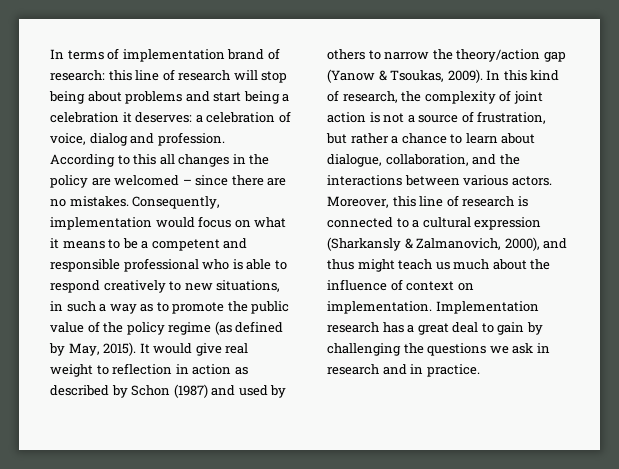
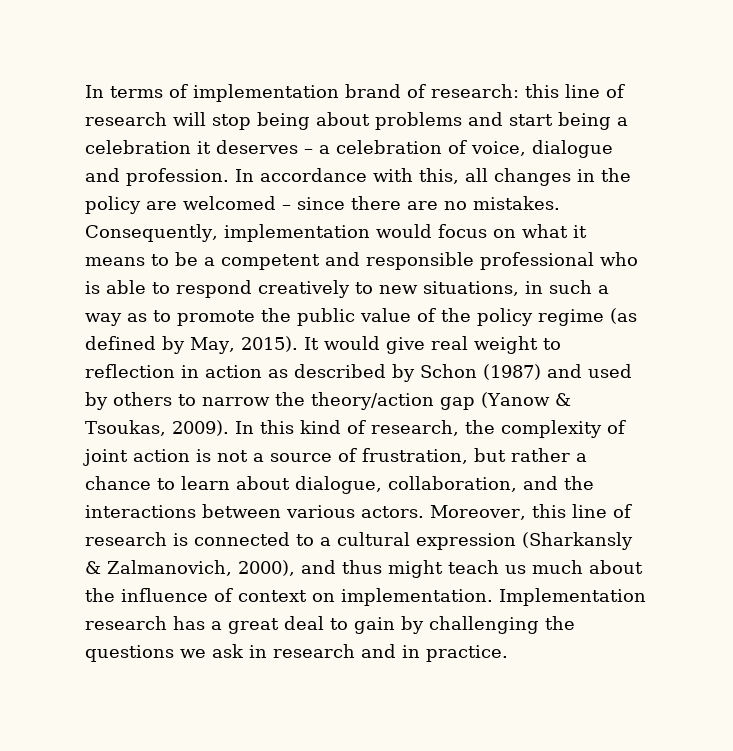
[135,112,193,123] deserves: -> [216,140,313,154] deserves –
[89,133,128,146] dialog -> [532,140,613,158] dialogue
[50,154,157,167] According to this -> [235,168,459,184] In accordance with this,

